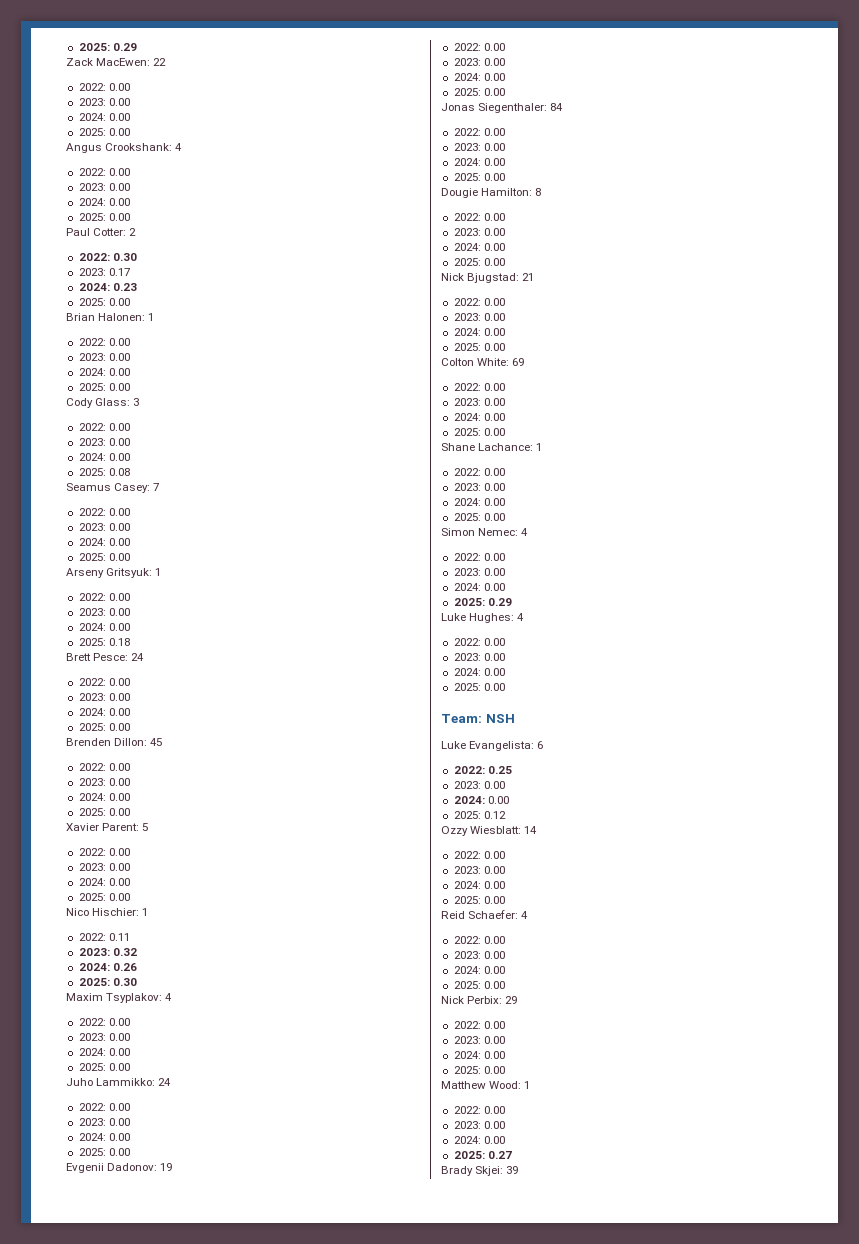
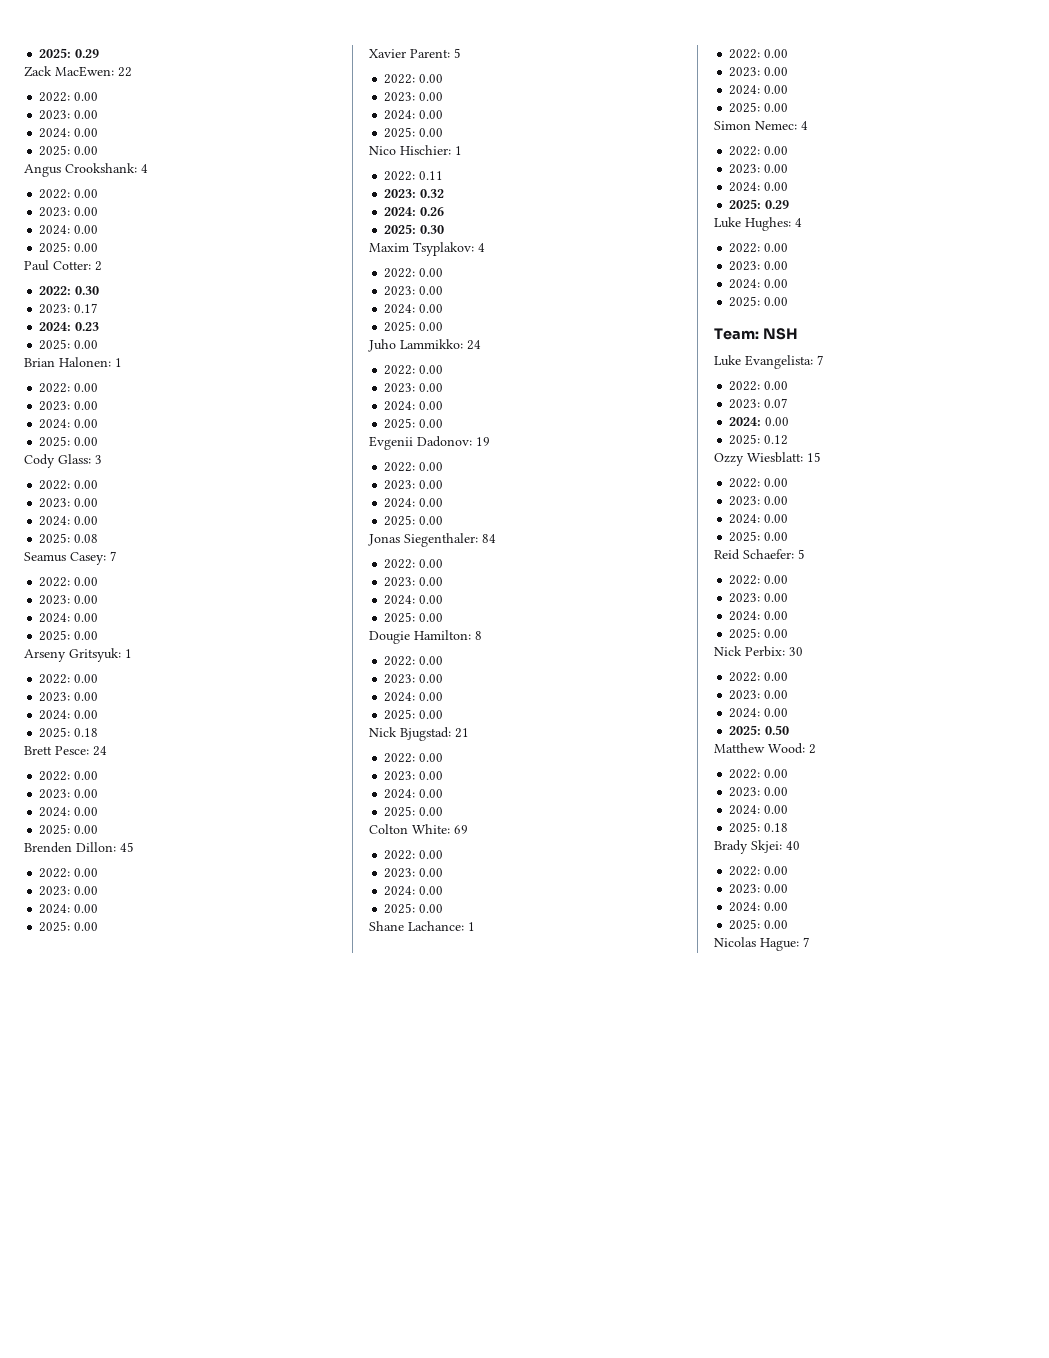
[537,741,544,749] [453,766,512,774] [453,781,505,789] 6 // 2022: 0.25 // 2023: 0.00 -> [817,355,824,365] [729,381,789,391] [729,398,789,409] 7 // 2022: 0.00 // 2023: 0.07
[524,826,538,834] 14 -> [807,452,821,462] 15
[521,911,529,919] 4 -> [798,549,805,559] 5
[505,996,518,1004] [453,1021,505,1029] [453,1036,505,1044] [453,1051,505,1059] [453,1066,505,1074] [441,1081,531,1089] [453,1106,505,1114] [453,1121,505,1129] [453,1136,505,1144] [453,1151,512,1159] [441,1166,519,1176] 29 // 2022: 0.00 // 2023: 0.00 // 2024: 0.00 // 2025: 0.00 // Matthew Wood: 1 // 2022: 0.00 // 2023: 0.00 // 2024: 0.00 // 2025: 0.27 // Brady Skjei: 39 -> [789,647,803,656] [729,672,789,682] [729,690,789,700] [729,708,789,718] [729,725,790,735] [714,743,816,754] [729,769,789,779] [729,787,789,797] [729,805,789,815] [729,822,789,833] [714,840,800,854] [729,866,789,876] [729,884,789,894] [729,902,789,912] [729,919,789,930] [714,937,810,951] 30 // 2022: 0.00 // 2023: 0.00 // 2024: 0.00 // 2025: 0.50 // Matthew Wood: 2 // 2022: 0.00 // 2023: 0.00 // 2024: 0.00 // 2025: 0.18 // Brady Skjei: 40 // 2022: 0.00 // 2023: 0.00 // 2024: 0.00 // 2025: 0.00 // Nicolas Hague: 7

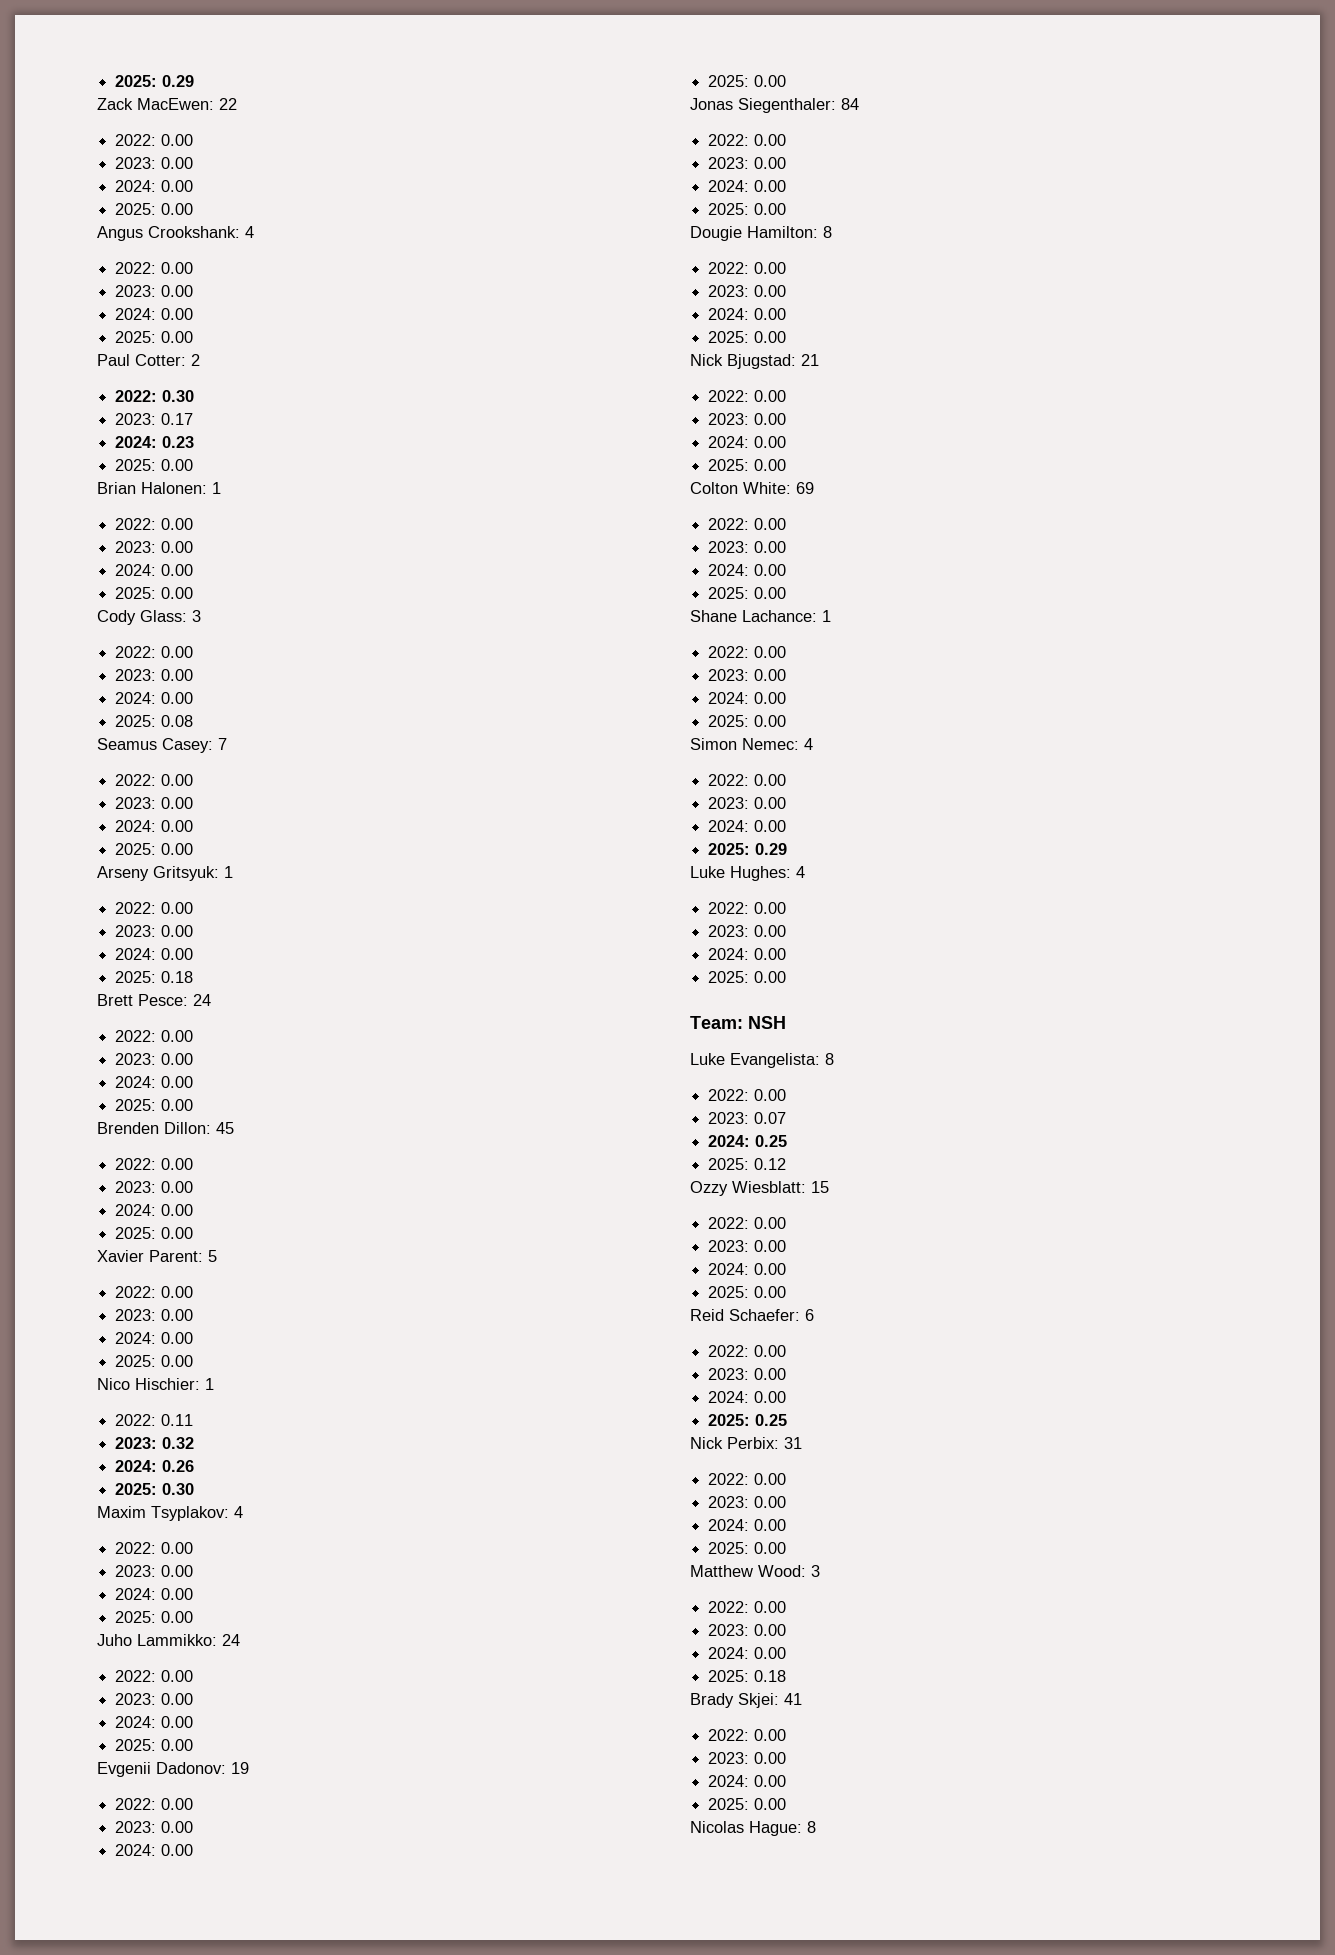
[817,355,824,365] 7 -> [825,1053,834,1065] 8
[765,417,790,426] 0.00 -> [755,1135,788,1147] 0.25
[798,549,805,559] [729,575,789,585] [729,593,789,603] [729,611,789,621] [729,628,789,639] [714,646,803,657] [729,672,789,682] [729,690,789,700] [729,708,789,718] [729,725,790,735] 5 // 2022: 0.00 // 2023: 0.00 // 2024: 0.00 // 2025: 0.00 // Nick Perbix: 30 // 2022: 0.00 // 2023: 0.00 // 2024: 0.00 // 2025: 0.50 -> [805,1309,814,1321] [708,1345,787,1357] [708,1368,787,1380] [708,1391,787,1403] [708,1414,788,1426] [690,1437,802,1449] [708,1473,787,1485] [708,1496,787,1508] [708,1519,787,1531] [708,1542,787,1554] 6 // 2022: 0.00 // 2023: 0.00 // 2024: 0.00 // 2025: 0.25 // Nick Perbix: 31 // 2022: 0.00 // 2023: 0.00 // 2024: 0.00 // 2025: 0.00
[809,744,816,754] 2 -> [811,1565,820,1577] 3
[786,841,800,850] 40 -> [784,1693,802,1705] 41
[803,937,810,947] 7 -> [807,1821,816,1833] 8

